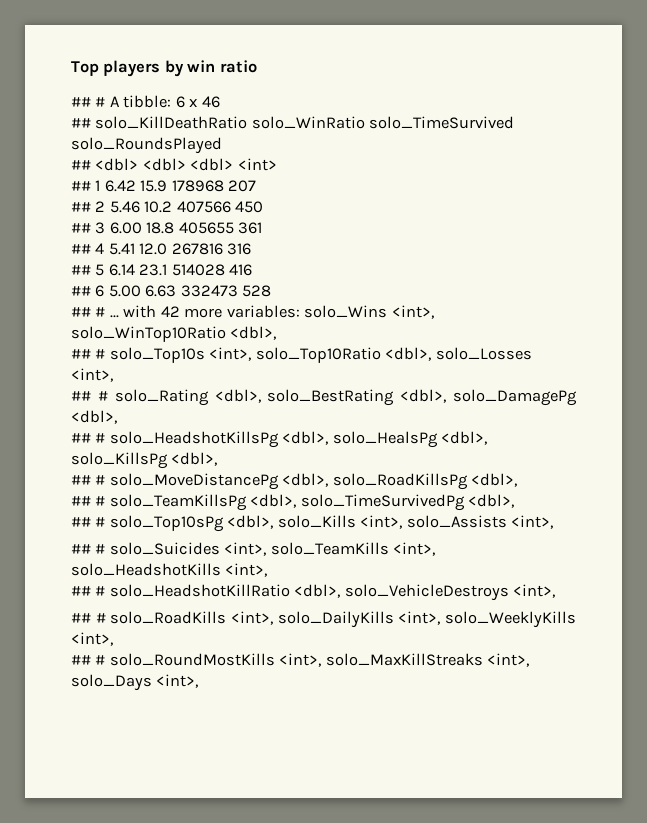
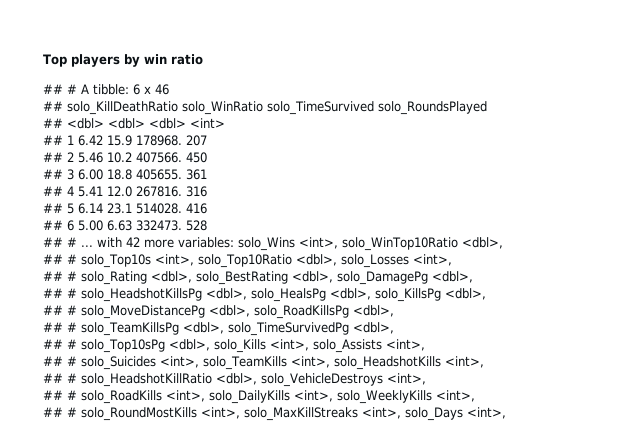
[171,180,224,192] 178968 -> [136,135,182,146] 178968.
[176,201,231,213] 407566 -> [136,152,182,163] 407566.
[178,222,234,234] 405655 -> [136,169,182,180] 405655.
[171,243,223,255] 267816 -> [136,186,182,197] 267816.
[171,264,225,276] 514028 -> [136,203,182,214] 514028.
[180,285,238,297] 332473 -> [136,220,182,231] 332473.

